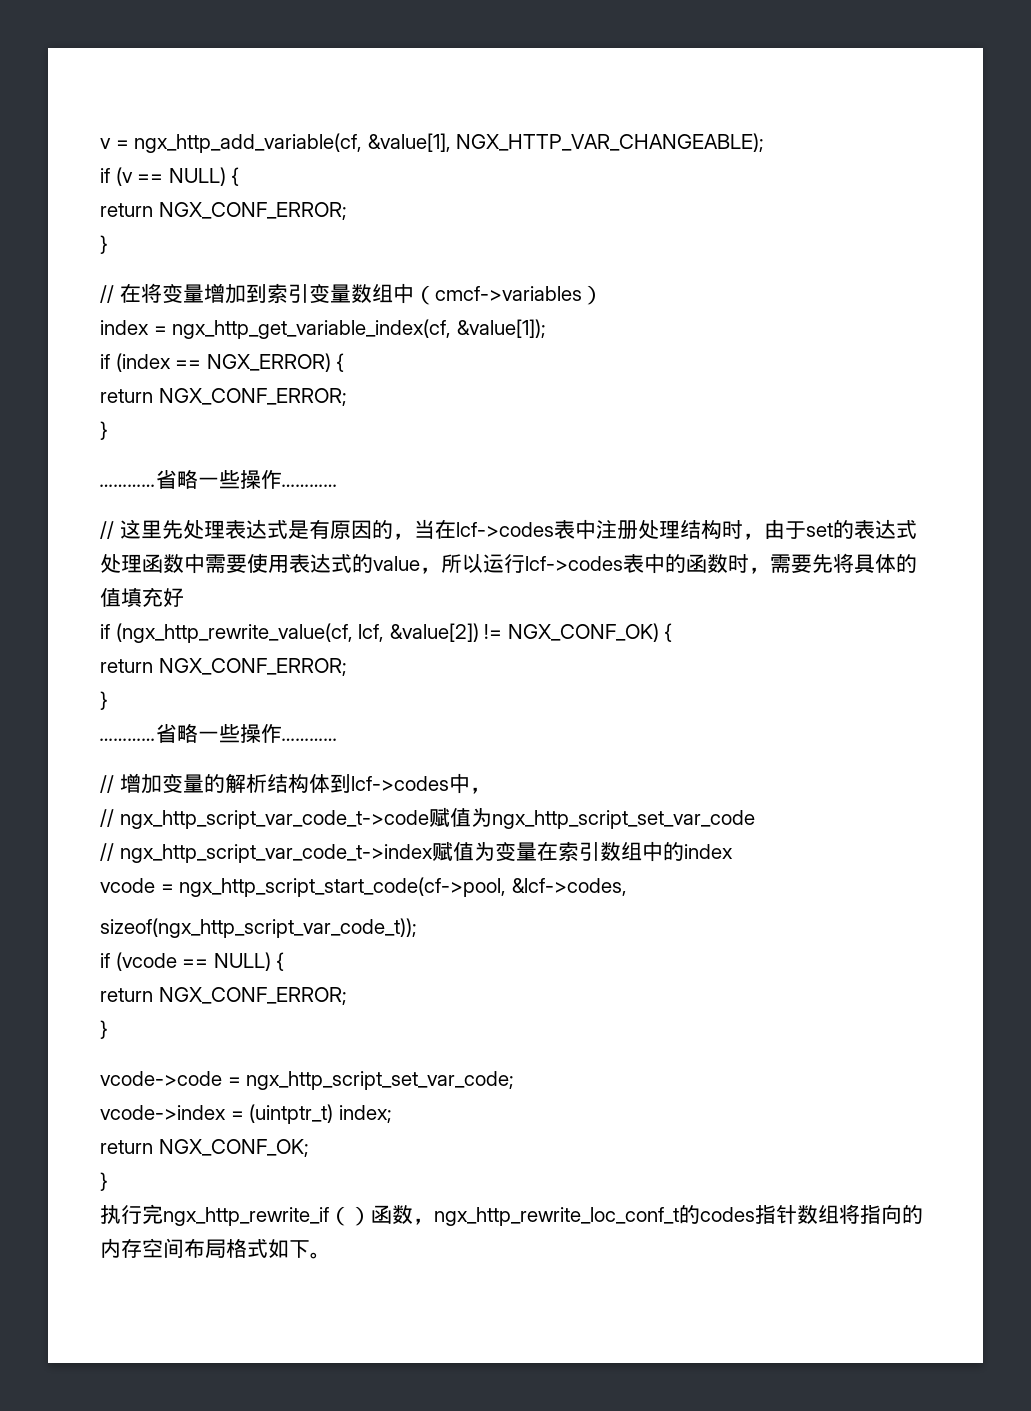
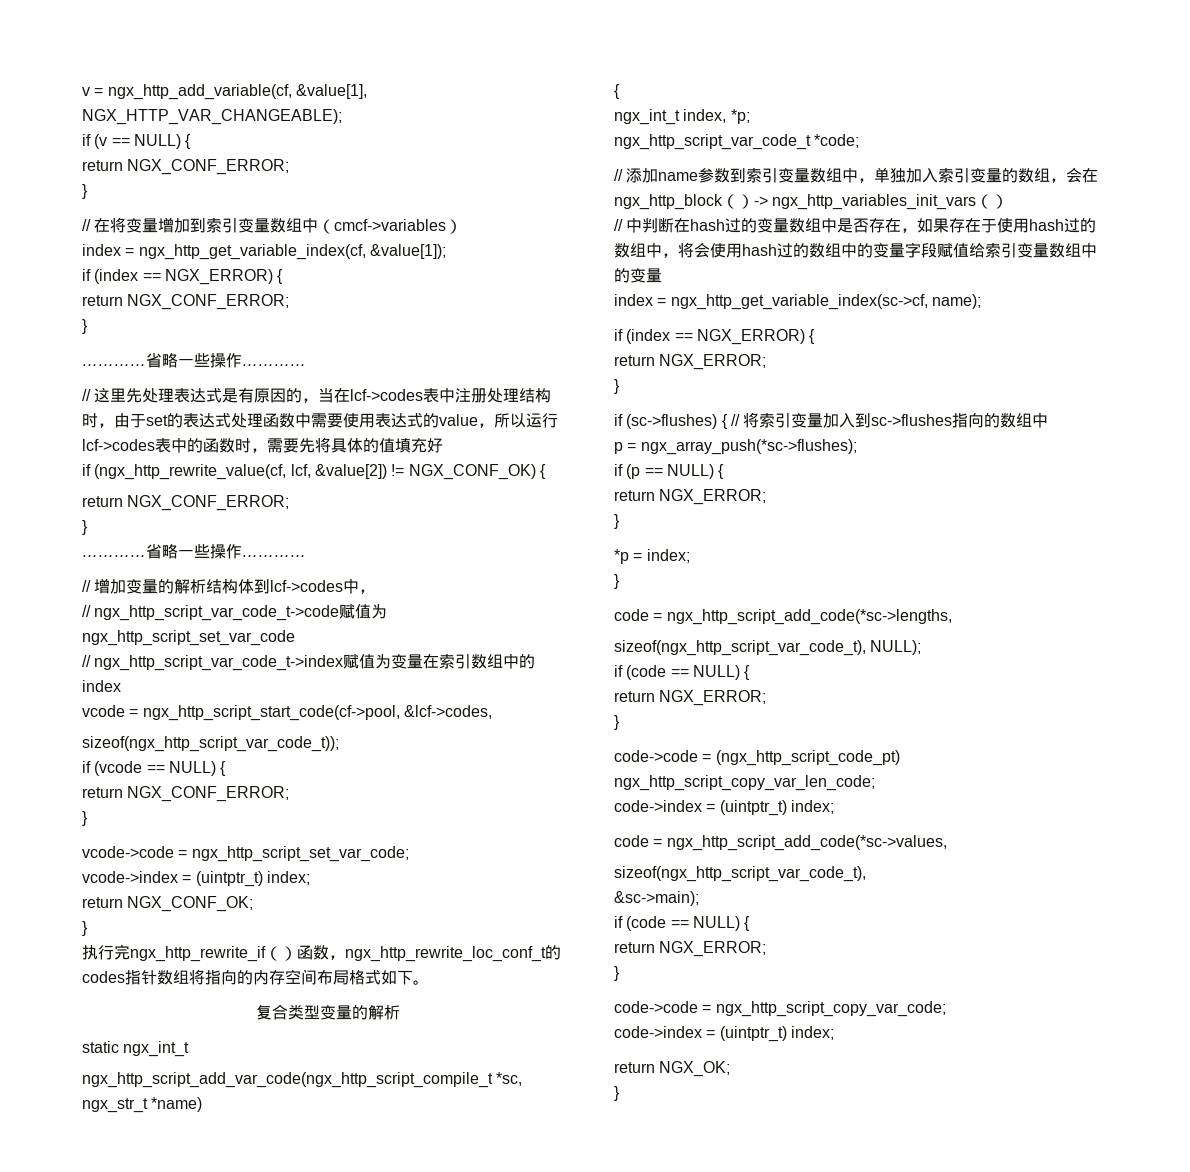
(331, 1255) none -> [256,1004,400,1020] [82,1041,190,1057] [82,1072,523,1088] [82,1097,203,1113] [614,84,620,99] [614,109,750,125] [614,134,860,150] [614,167,1099,183] [614,194,1009,210] [614,218,1097,233] [614,242,1097,258] [614,268,662,283] [614,294,981,310] [614,329,816,345] [614,354,767,370] [614,379,620,394] [614,412,1049,429] [614,439,857,455] [614,464,725,479] [614,489,767,505] [614,514,620,529] [614,549,690,564] [614,574,620,589] [614,609,952,625] [614,640,922,656] [614,665,751,680] [614,690,767,706] [614,715,620,730] [614,750,900,766] [614,775,875,791] [614,800,834,816] [614,835,947,851] [614,866,866,882] [614,891,699,906] [614,916,751,931] [614,941,767,957] [614,966,620,981] [614,1001,946,1017] [614,1026,834,1042] [614,1061,731,1077] [614,1086,620,1101] // 复合类型变量的解析 // static ngx_int_t // ngx_http_script_add_var_code(ngx_http_script_compile_t *sc, ngx_str_t *name) // { // ngx_int_t index, *p; // ngx_http_script_var_code_t *code; // // 添加name参数到索引变量数组中，单独加入索引变量的数组，会在ngx_http_block（）-> ngx_http_variables_init_vars（） // // 中判断在hash过的变量数组中是否存在，如果存在于使用hash过的数组中，将会使用hash过的数组中的变量字段赋值给索引变量数组中的变量 // index = ngx_http_get_variable_index(sc->cf, name); // if (index == NGX_ERROR) { // return NGX_ERROR; // } // if (sc->flushes) { // 将索引变量加入到sc->flushes指向的数组中 // p = ngx_array_push(*sc->flushes); // if (p == NULL) { // return NGX_ERROR; // } // *p = index; // } // code = ngx_http_script_add_code(*sc->lengths, // sizeof(ngx_http_script_var_code_t), NULL); // if (code == NULL) { // return NGX_ERROR; // } // code->code = (ngx_http_script_code_pt) ngx_http_script_copy_var_len_code; // code->index = (uintptr_t) index; // code = ngx_http_script_add_code(*sc->values, // sizeof(ngx_http_script_var_code_t), // &sc->main); // if (code == NULL) { // return NGX_ERROR; // } // code->code = ngx_http_script_copy_var_code; // code->index = (uintptr_t) index; // return NGX_OK; // }

